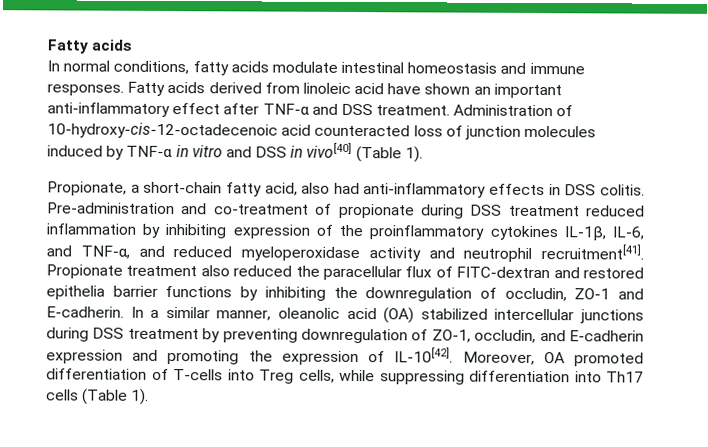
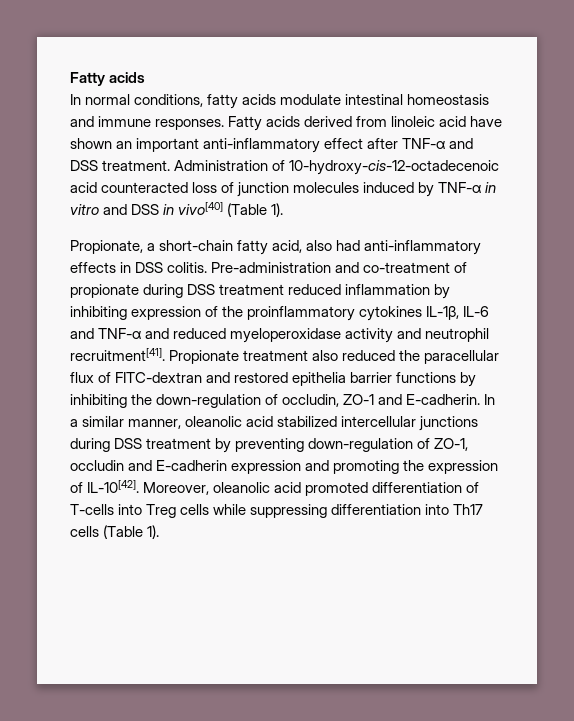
[612,226,644,240] [46,245,130,259] IL-6, and TNF-α, -> [463,306,490,317] [70,328,142,339] IL-6 and TNF-α
[365,287,473,302] downregulation -> [156,394,262,408] down-regulation
[383,307,415,324] (OA) -> (274, 421) none
[301,328,408,344] downregulation -> [308,438,414,452] down-regulation
[474,329,537,343] occludin, -> [70,460,124,471] occludin
[543,352,565,364] OA -> [213,482,302,493] oleanolic acid
[298,369,335,383] cells, -> [180,504,210,515] cells

